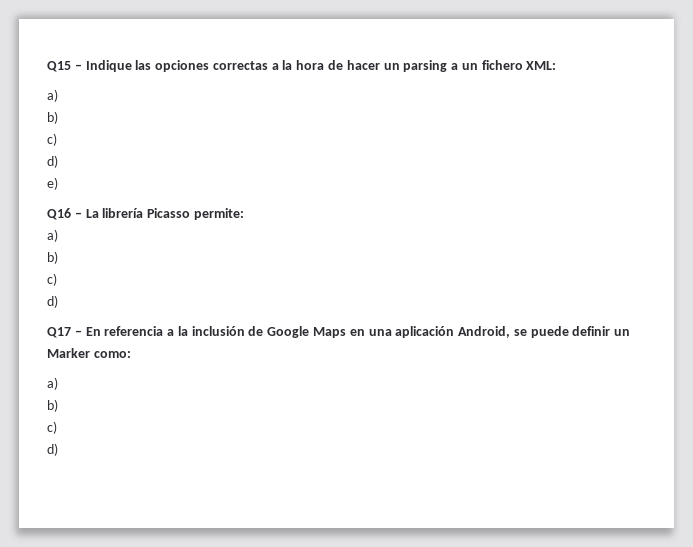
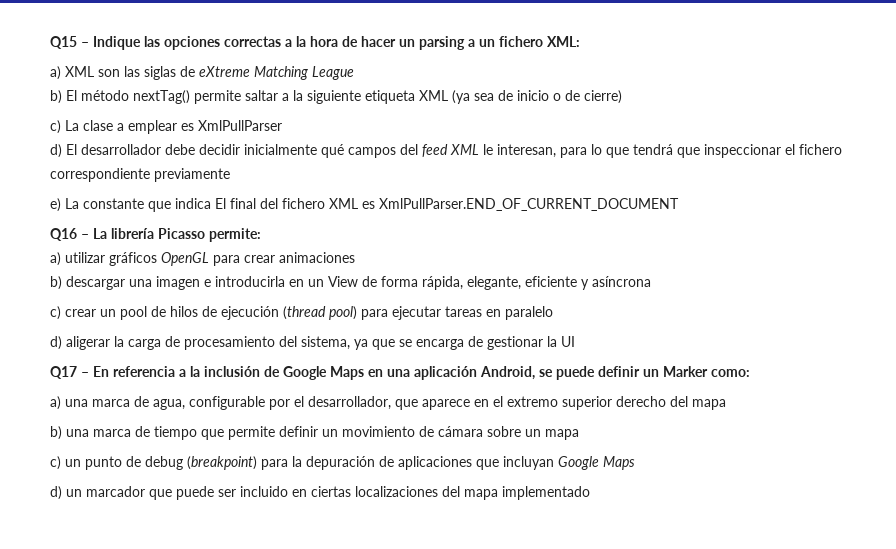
[47,111,58,124] [47,133,57,146] [47,155,58,168] [47,177,58,190] // b) // c) // d) // e) -> [65,66,354,80] [50,90,622,104] [50,120,282,134] [50,144,842,158] [50,168,230,182] [50,198,679,212] XML son las siglas de eXtreme Matching League // b) El método nextTag() permite saltar a la siguiente etiqueta XML (ya sea de inicio o de cierre) // c) La clase a emplear es XmlPullParser // d) El desarrollador debe decidir inicialmente qué campos del feed XML le interesan, para lo que tendrá que inspeccionar el fichero correspondiente previamente // e) La constante que indica El final del fichero XML es XmlPullParser.END_OF_CURRENT_DOCUMENT
[47,251,58,264] [47,273,57,286] [47,295,58,308] // b) // c) // d) -> [65,252,355,266] [50,276,651,290] [50,306,553,320] [50,336,575,350] utilizar gráficos OpenGL para crear animaciones // b) descargar una imagen e introducirla en un View de forma rápida, elegante, eficiente y asíncrona // c) crear un pool de hilos de ejecución (thread pool) para ejecutar tareas en paralelo // d) aligerar la carga de procesamiento del sistema, ya que se encarga de gestionar la UI
[47,399,58,412] [47,421,57,434] [47,443,58,456] // b) // c) // d) -> [65,396,726,410] [50,426,579,440] [50,456,635,470] [50,486,590,500] una marca de agua, configurable por el desarrollador, que aparece en el extremo superior derecho del mapa // b) una marca de tiempo que permite definir un movimiento de cámara sobre un mapa // c) un punto de debug (breakpoint) para la depuración de aplicaciones que incluyan Google Maps // d) un marcador que puede ser incluido en ciertas localizaciones del mapa implementado

